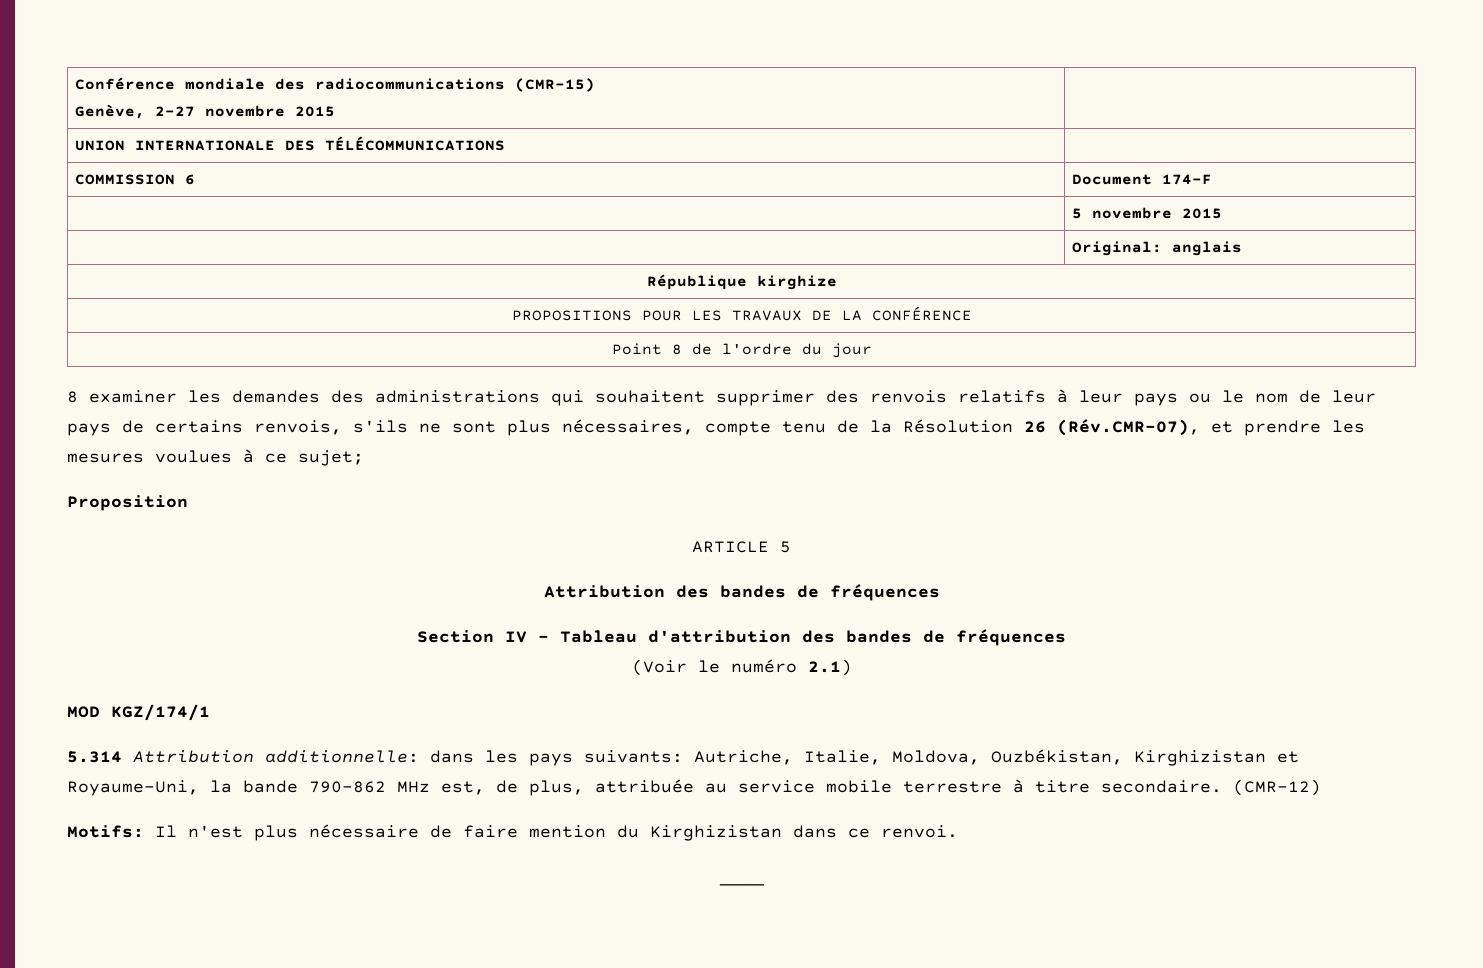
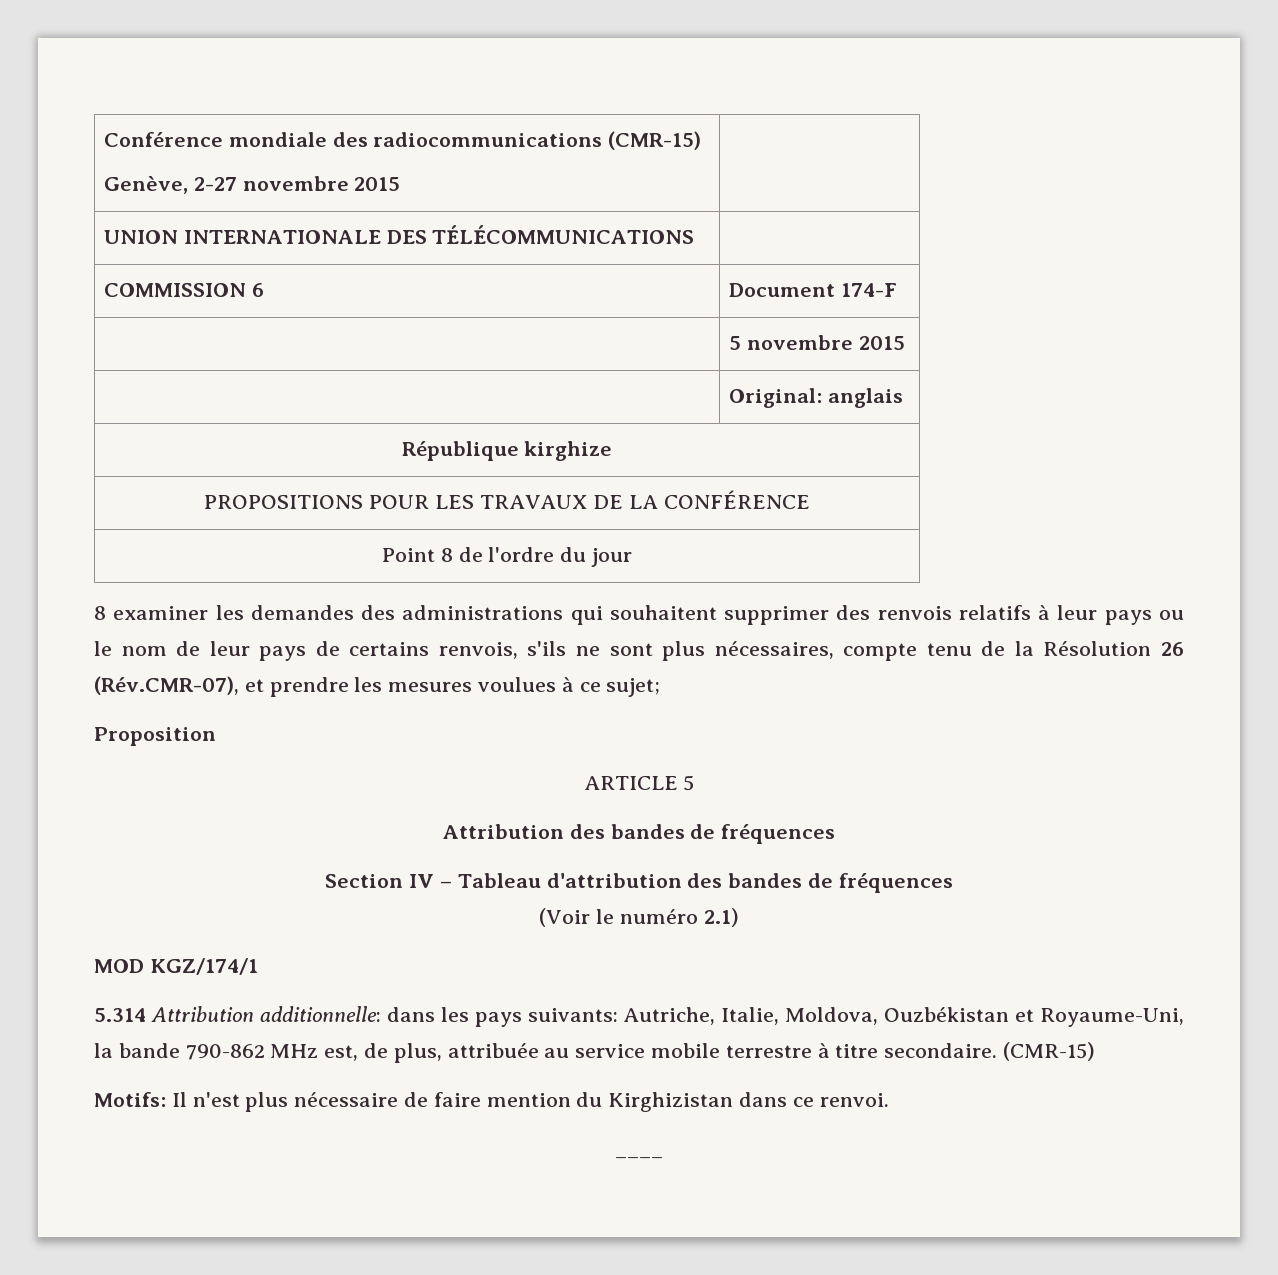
[991,749,1266,766] Ouzbékistan, Kirghizistan -> [884,1007,1010,1022] Ouzbékistan
[1233,779,1321,796] (CMR-12) -> [1003,1042,1096,1061] (CMR-15)

